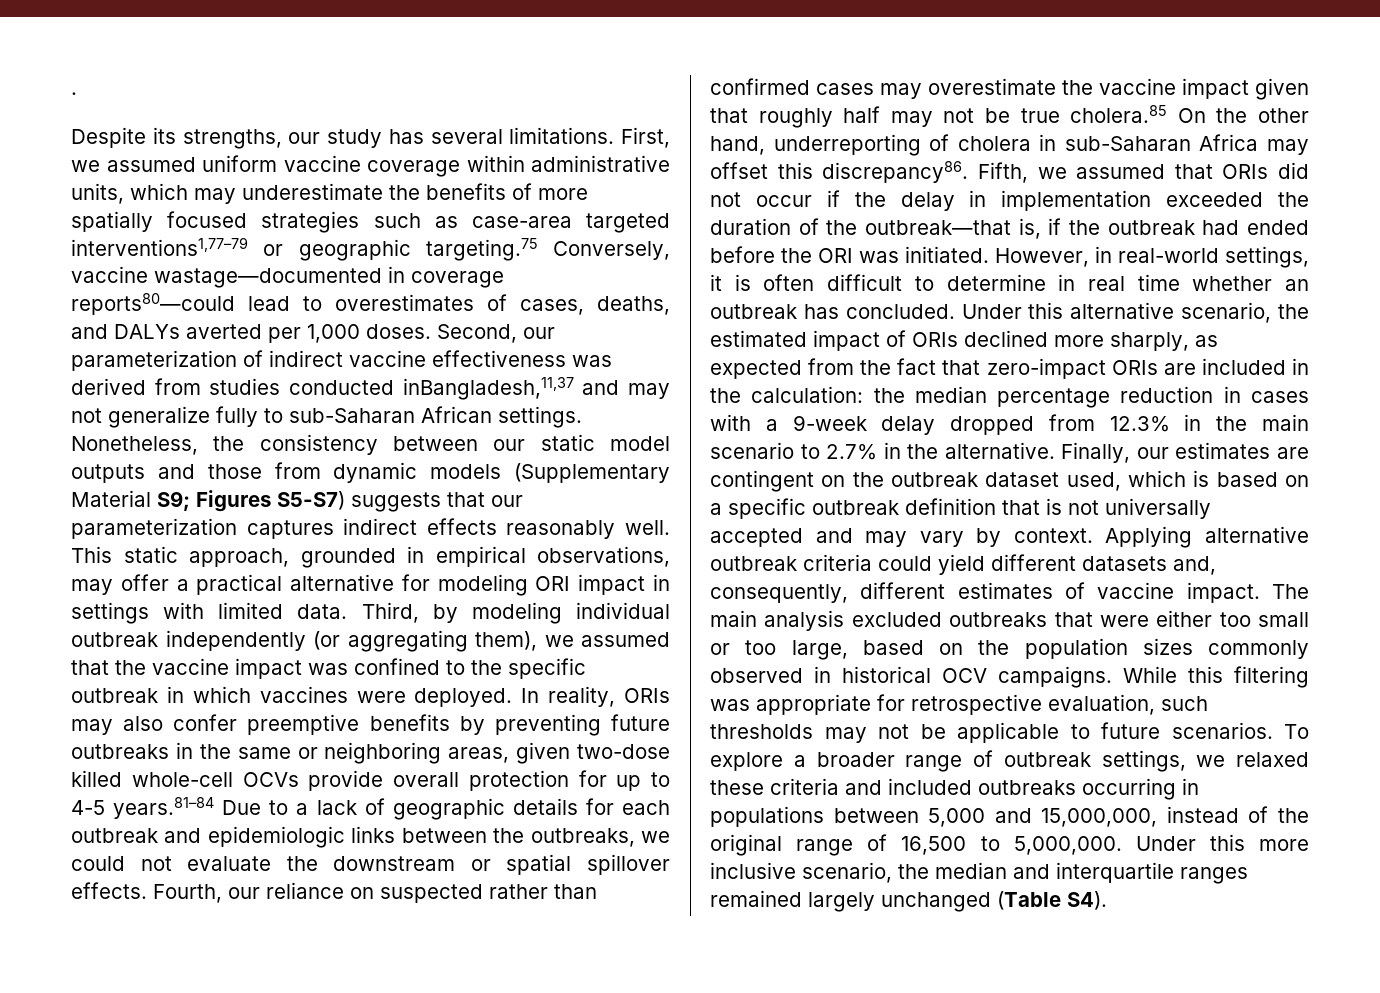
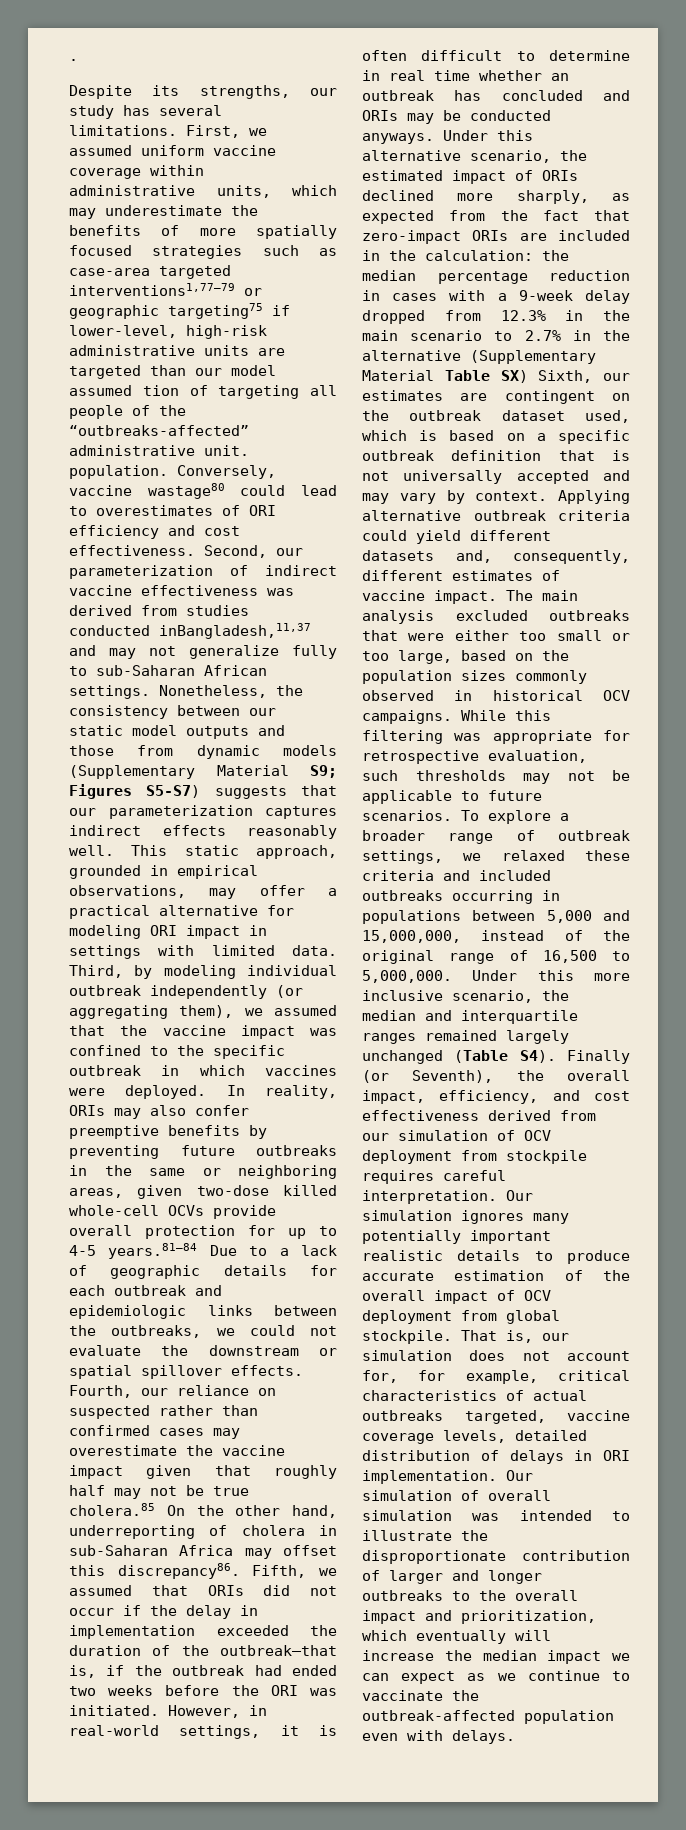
[425,238,670,261] [71,266,504,288] [71,293,670,315] [71,324,431,343] targeting.75 Conversely, vaccine wastage—documented in coverage reports80—could lead to overestimates of cases, deaths, and DALYs averted per 1,000 doses. -> [168,303,290,319] [69,325,267,339] [69,345,285,356] [69,365,276,379] [69,385,337,399] [69,405,186,419] [69,425,249,436] [69,445,249,456] [69,465,276,479] [69,483,337,499] [69,505,276,516] [69,525,240,539] [69,545,195,556] targeting75 if lower-level, high-risk administrative units are targeted than our model assumed tion of targeting all people of the “outbreaks-affected” administrative unit. population. Conversely, vaccine wastage80 could lead to overestimates of ORI efficiency and cost effectiveness.
(1309, 227) none -> [69,1685,154,1696] two weeks
[845,304,955,319] concluded. -> [501,90,630,101] [362,110,551,124] [362,133,434,144] concluded and ORIs may be conducted anyways.
[944,442,1131,463] alternative. Finally, -> [362,350,596,364] [362,370,593,383] alternative (Supplementary Material Table SX) Sixth,
(1107, 900) none -> [567,1050,630,1064] [362,1070,630,1083] [362,1090,630,1104] [362,1110,596,1121] [362,1130,551,1141] [362,1150,587,1164] [362,1170,506,1184] [362,1190,533,1204] [362,1210,569,1224] [362,1230,551,1244] [362,1250,630,1264] [362,1270,630,1281] [362,1290,551,1304] [362,1310,560,1324] [362,1330,569,1344] [362,1350,630,1361] [362,1370,630,1384] [362,1390,587,1401] [362,1410,630,1424] [362,1430,587,1444] [362,1450,630,1464] [362,1470,533,1484] [362,1490,551,1501] [362,1510,630,1521] [362,1530,488,1541] [362,1550,630,1564] [362,1570,542,1584] [362,1590,578,1601] [362,1610,596,1624] [362,1630,551,1644] [362,1650,630,1664] [362,1670,630,1684] [362,1690,479,1701] [362,1710,614,1724] [362,1730,515,1744] Finally (or Seventh), the overall impact, efficiency, and cost effectiveness derived from our simulation of OCV deployment from stockpile requires careful interpretation. Our simulation ignores many potentially important realistic details to produce accurate estimation of the overall impact of OCV deployment from global stockpile. That is, our simulation does not account for, for example, critical characteristics of actual outbreaks targeted, vaccine coverage levels, detailed distribution of delays in ORI implementation. Our simulation of overall simulation was intended to illustrate the disproportionate contribution of larger and longer outbreaks to the overall impact and prioritization, which eventually will increase the median impact we can expect as we continue to vaccinate the outbreak-affected population even with delays.

